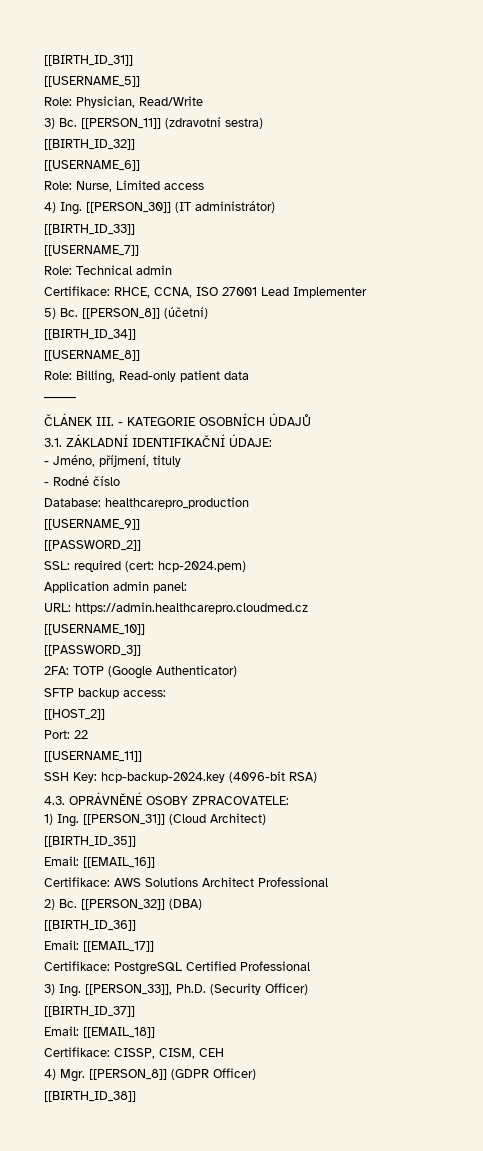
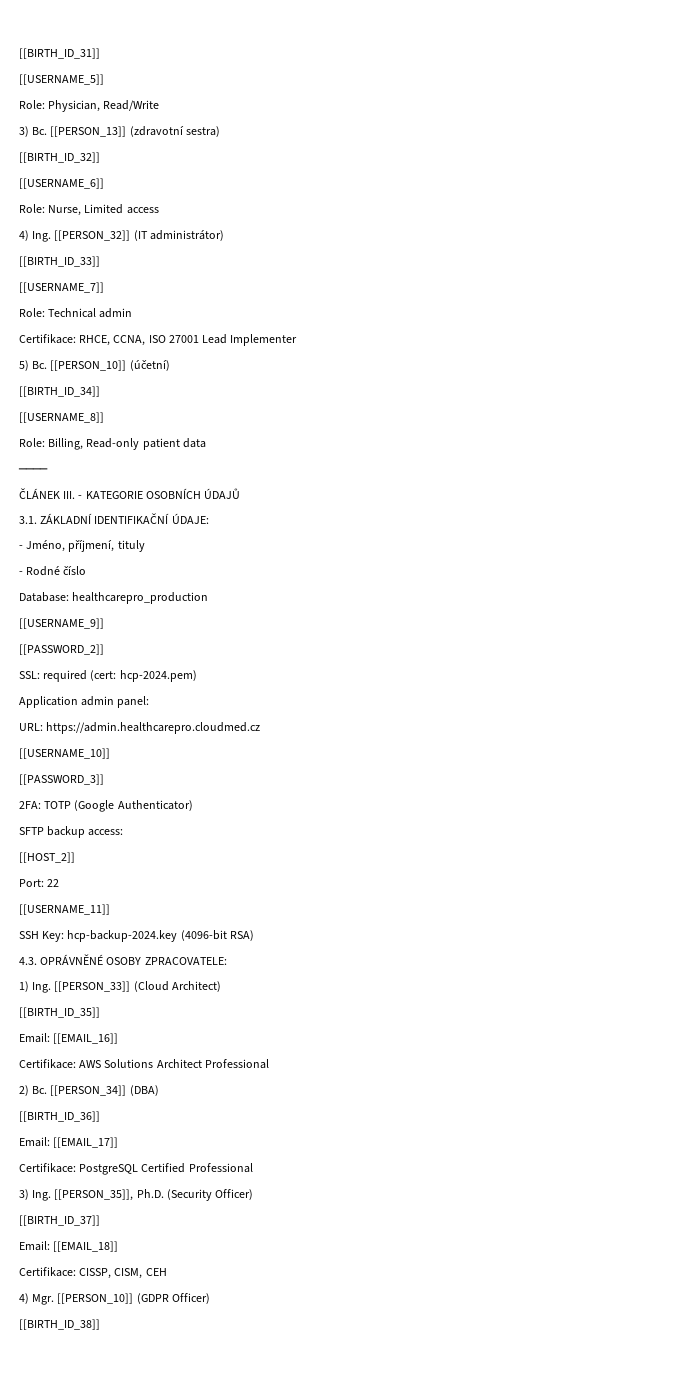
[81,118,161,129] [[PERSON_11]] -> [50,126,127,137] [[PERSON_13]]
[86,202,171,213] [[PERSON_30]] -> [54,230,131,241] [[PERSON_32]]
[82,308,160,319] [[PERSON_8]] -> [50,360,127,371] [[PERSON_10]]
[83,814,165,825] [[PERSON_31]] -> [54,981,131,992] [[PERSON_33]]
[81,899,165,910] [[PERSON_32]] -> [50,1085,127,1096] [[PERSON_34]]
[85,984,172,995] [[PERSON_33]], -> [54,1189,134,1201] [[PERSON_35]],
[89,1069,167,1080] [[PERSON_8]] -> [57,1293,134,1304] [[PERSON_10]]

